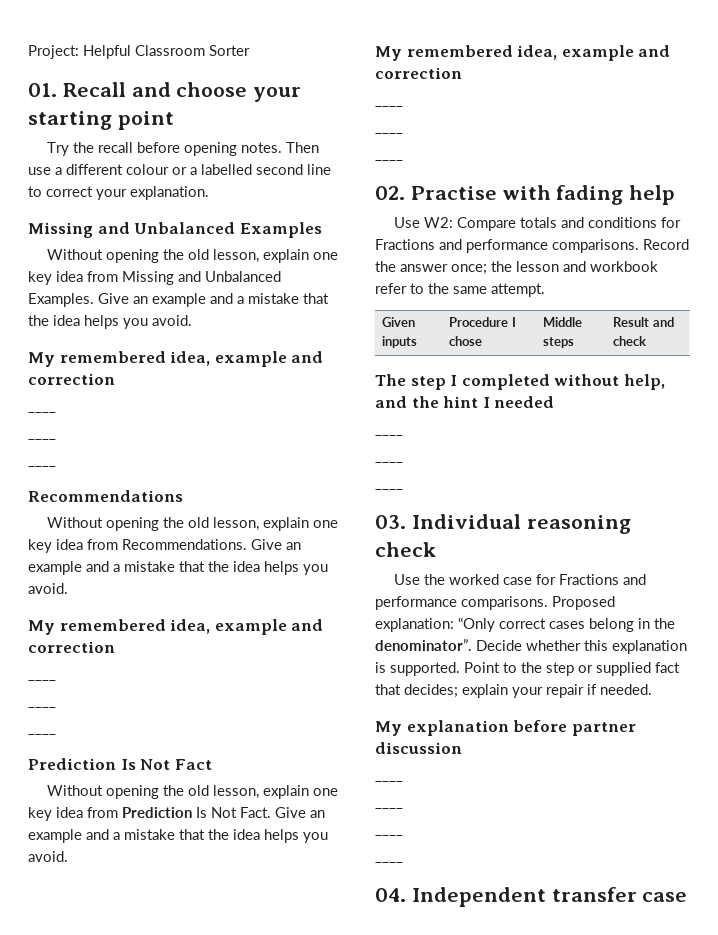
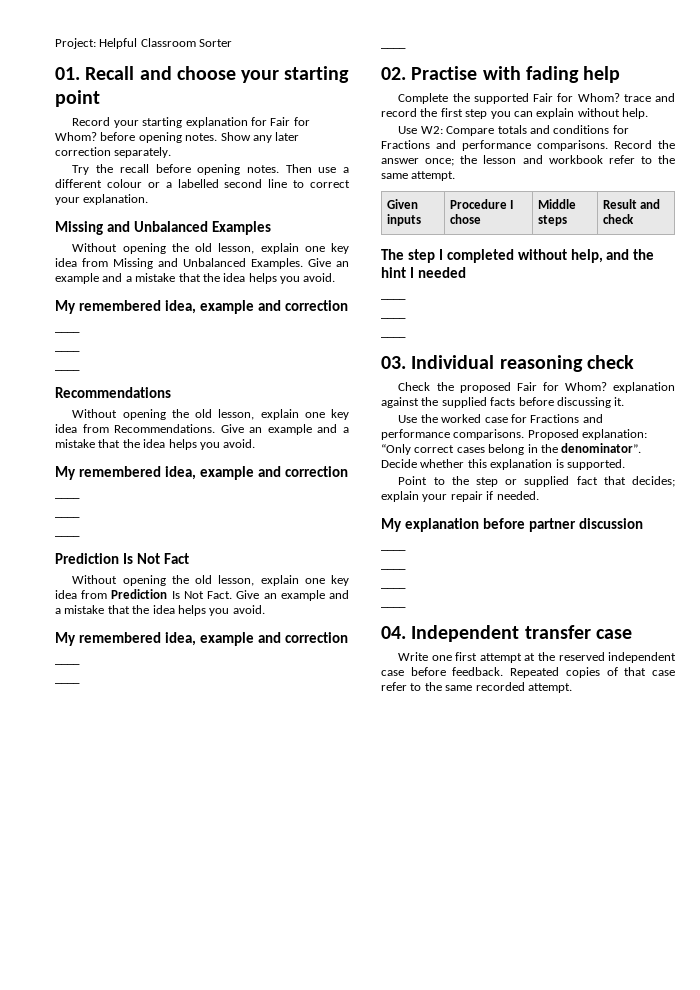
(174, 120) none -> [72,117,310,128] [55,132,300,143] [55,147,172,158] // Record your starting explanation for Fair for Whom? before opening notes. Show any later correction separately.
(676, 195) none -> [398,93,675,104] [381,108,648,119] // Complete the supported Fair for Whom? trace and record the first step you can explain without help.
(436, 549) none -> [398,382,675,393] [381,397,625,408] // Check the proposed Fair for Whom? explanation against the supplied facts before discussing it.
(460, 669) none -> (625, 464) //
(688, 897) none -> [398,652,676,663] [381,667,675,678] [381,682,572,693] // Write one first attempt at the reserved independent case before feedback. Repeated copies of that case refer to the same recorded attempt.

